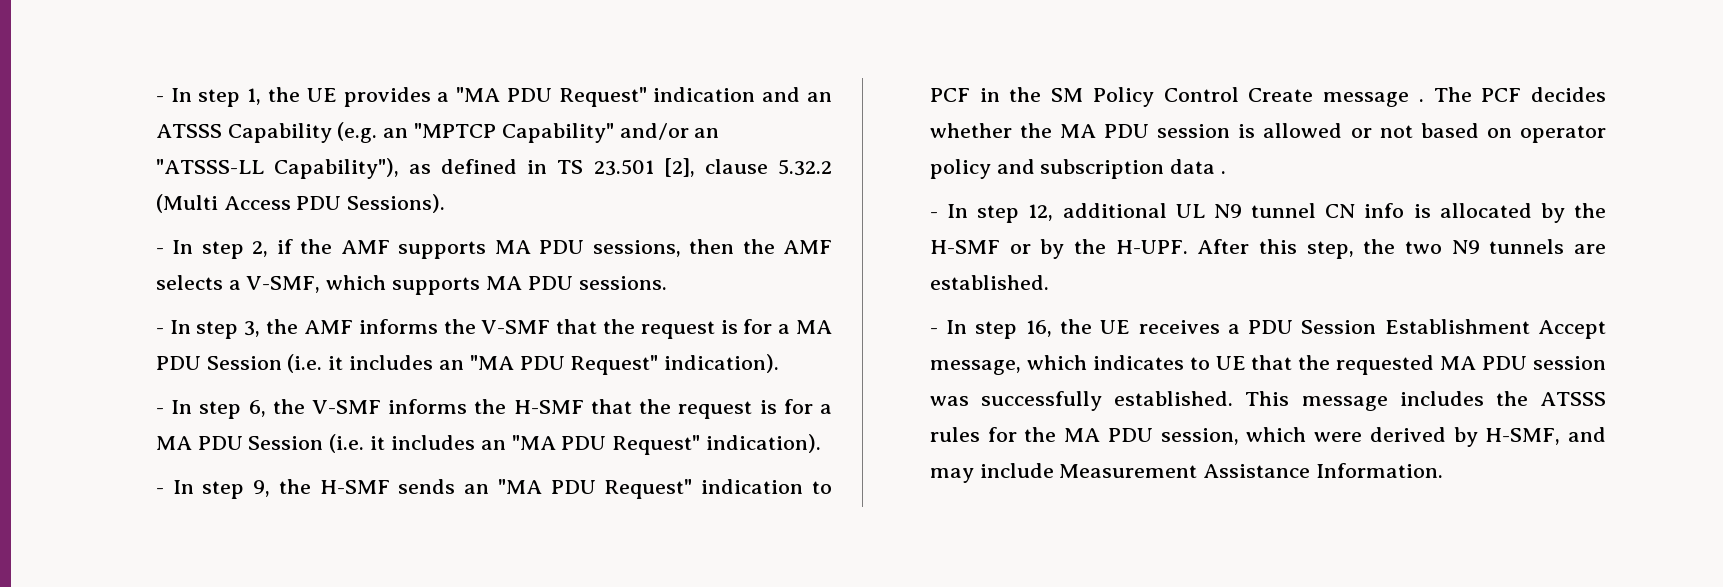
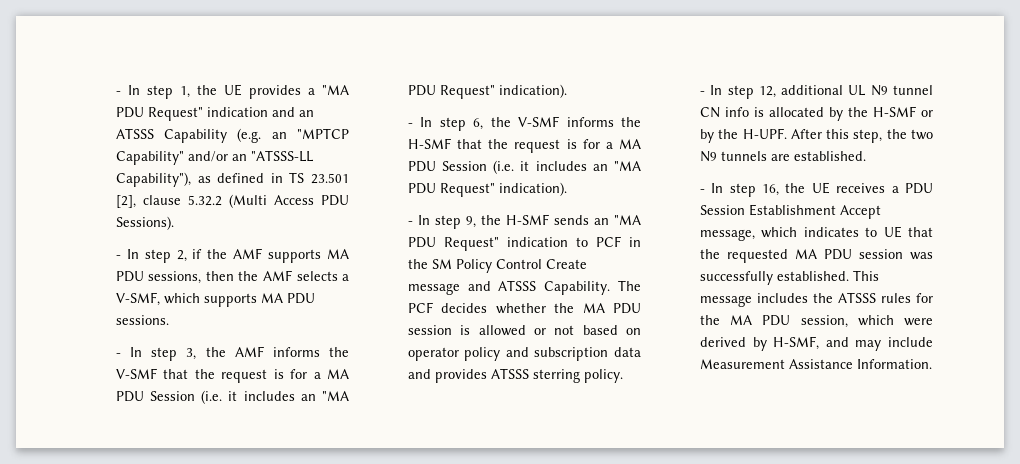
[1418,99,1424,102] . -> [467,280,611,295] and ATSSS Capability.
[1221,171,1227,174] . -> [407,368,623,383] and provides ATSSS sterring policy.

